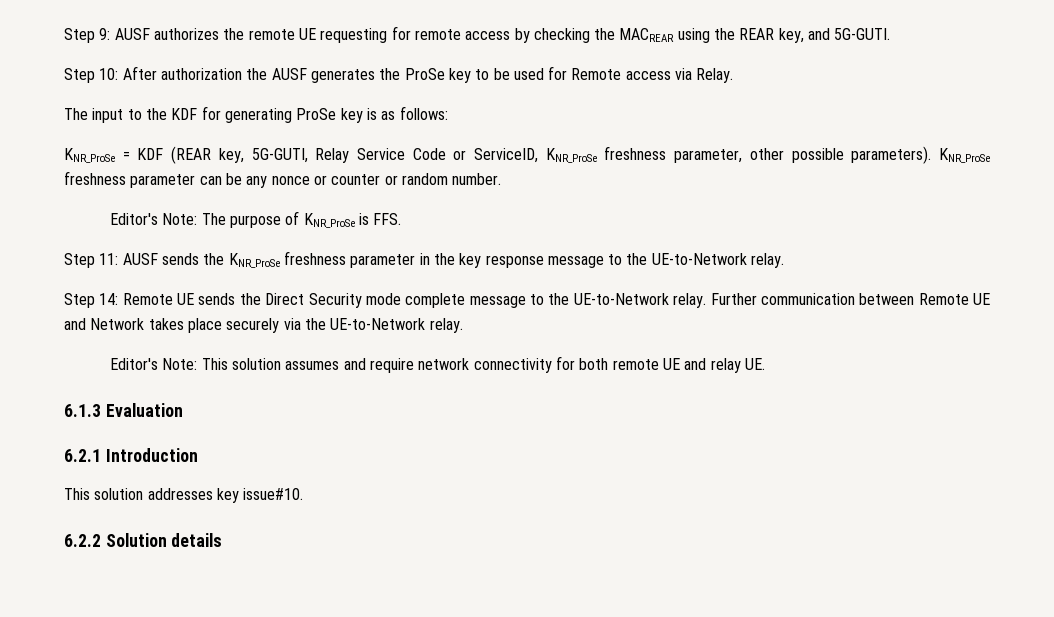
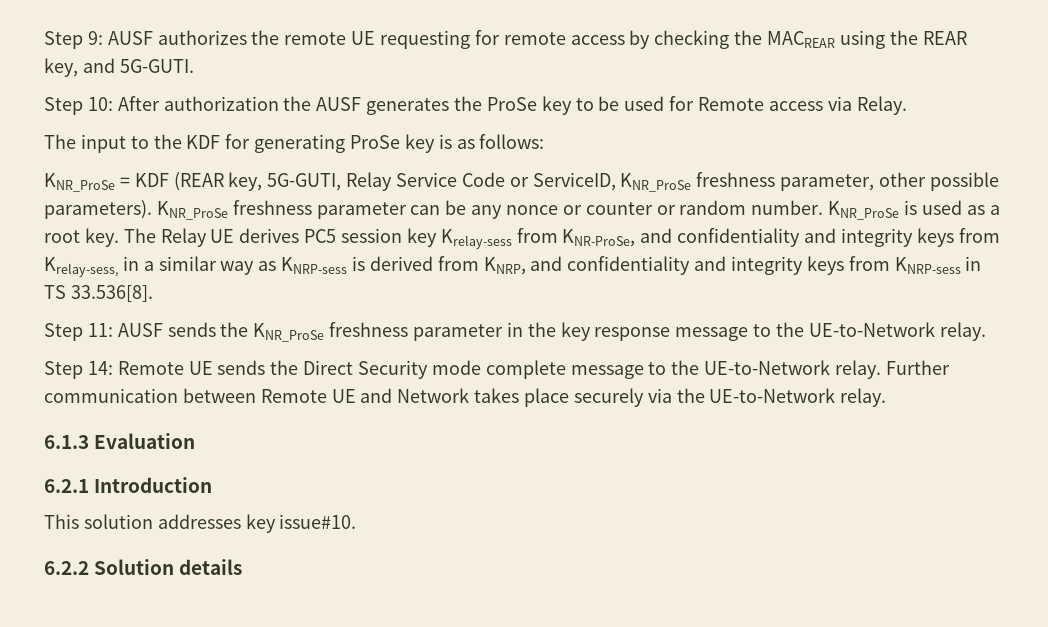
[110,211,402,228] // Editor's Note: The purpose of KNR_ProSe is FFS. -> [828,200,1000,220] [44,228,1000,249] [44,256,982,277] [44,285,153,302] KNR_ProSe is used as a root key. The Relay UE derives PC5 session key Krelay-sess from KNR-ProSe, and confidentiality and integrity keys from Krelay-sess, in a similar way as KNRP-sess is derived from KNRP, and confidentiality and integrity keys from KNRP-sess in TS 33.536[8].
[110,356,765,373] // Editor's Note: This solution assumes and require network connectivity for both remote UE and relay UE. -> (887, 397) none

